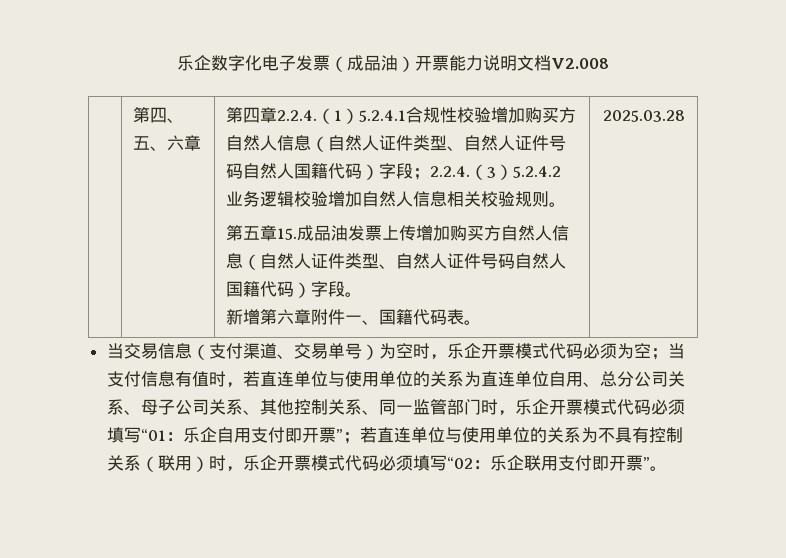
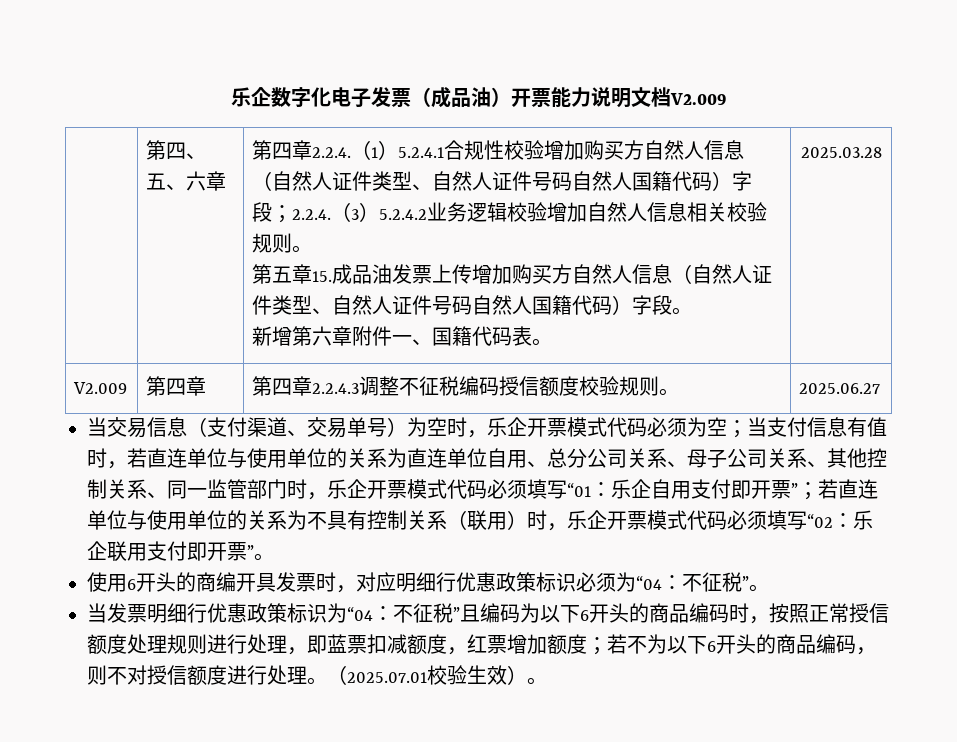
[551,58,609,69] V2.008 -> [669,93,727,105] V2.009
(685, 116) none -> [73,382,128,394] [146,376,207,396] [252,376,680,396] [799,383,881,394] // V2.009 | 第四章 | 第四章2.2.4.3调整不征税编码授信额度校验规则。 | 2025.06.27
(667, 468) none -> [87,572,769,593] [87,603,889,624] [87,634,876,655] [87,665,547,685] // 使用6开头的商编开具发票时，对应明细行优惠政策标识必须为“04：不征税”。 // 当发票明细行优惠政策标识为“04：不征税”且编码为以下6开头的商品编码时，按照正常授信额度处理规则进行处理，即蓝票扣减额度，红票增加额度；若不为以下6开头的商品编码，则不对授信额度进行处理。（2025.07.01校验生效）。

